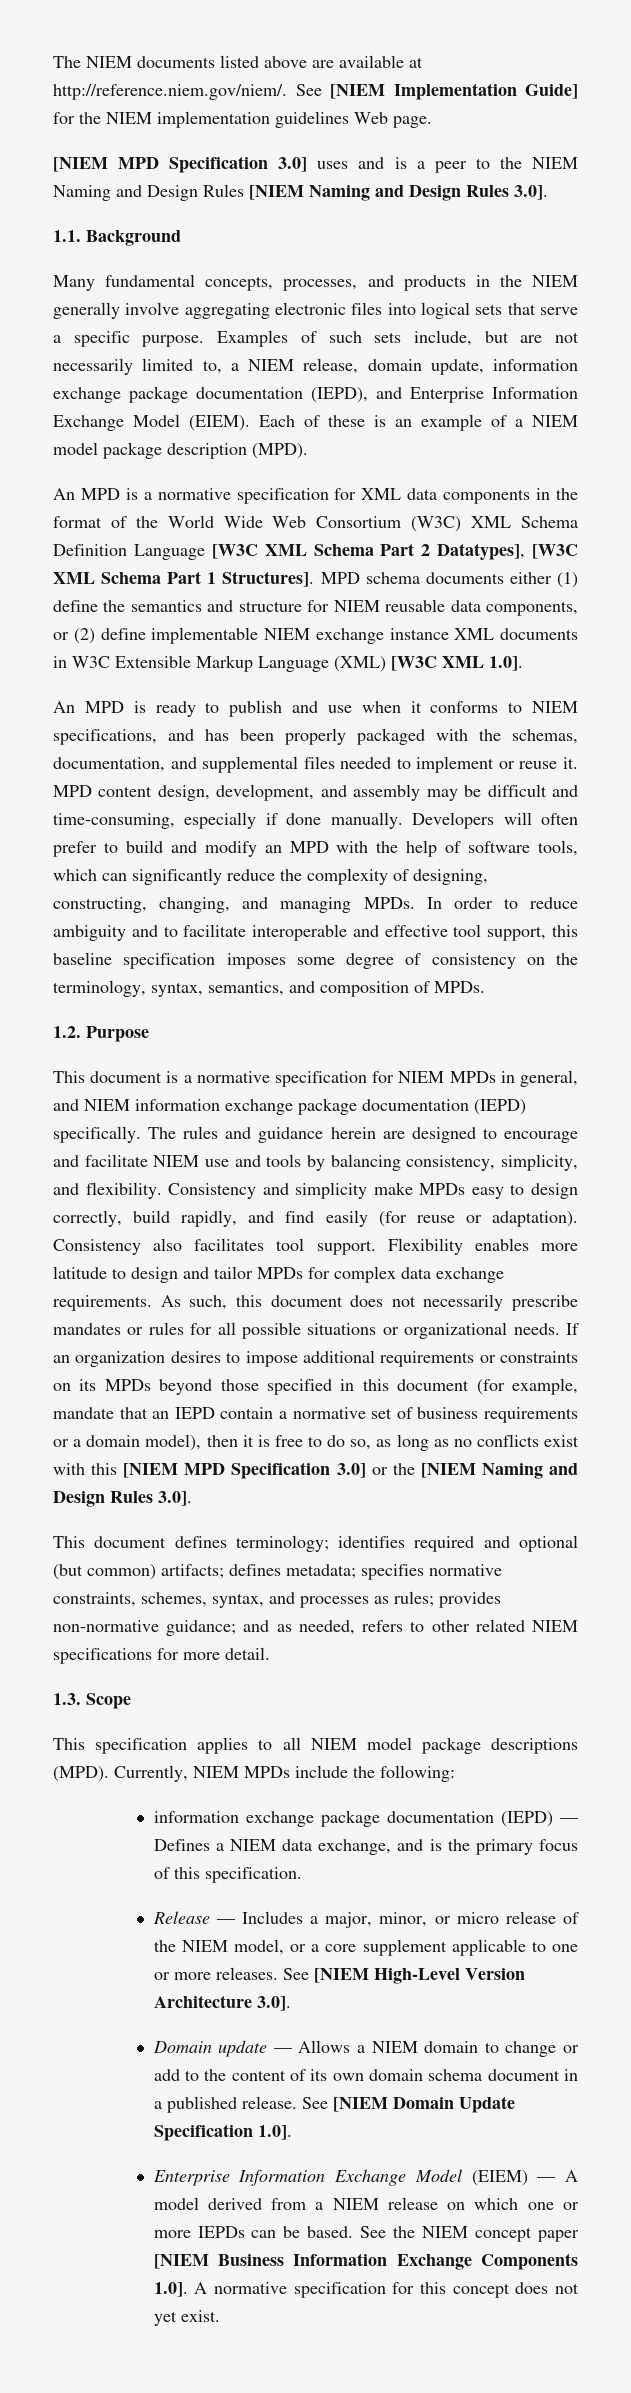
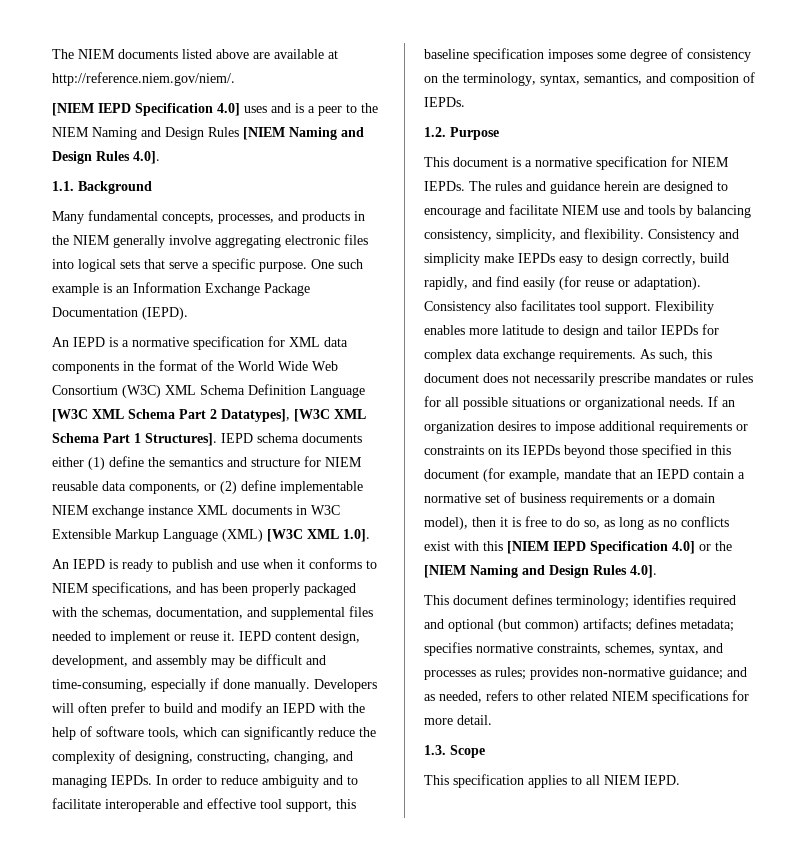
[295,83,578,100] [53,111,432,128] [53,156,308,173] See [NIEM Implementation Guide] for the NIEM implementation guidelines Web page. // [NIEM MPD Specification 3.0] -> [52,103,240,116] // [NIEM IEPD Specification 4.0]
[514,185,548,200] 3.0]. -> [133,151,160,164] 4.0].
[217,330,579,347] [53,358,578,375] [53,386,578,403] [53,414,578,431] [53,442,308,459] [53,488,120,500] Examples of such sets include, but are not necessarily limited to, a NIEM release, domain update, information exchange package documentation (IEPD), and Enterprise Information Exchange Model (EIEM). Each of these is an example of a NIEM model package description (MPD). // An MPD -> [311,259,363,269] [52,282,310,296] [52,307,188,320] [52,337,105,347] One such example is an Information Exchange Package Documentation (IEPD). // An IEPD
[320,572,360,584] MPD -> [221,433,253,443] IEPD
[84,701,124,713] MPD -> [73,559,105,569] IEPD
[53,785,92,797] MPD -> [239,631,271,641] IEPD
[289,841,329,853] MPD -> [283,703,315,713] IEPD
[363,897,415,909] MPDs. -> [111,775,152,785] IEPDs.
[434,981,485,993] MPDs. -> [424,97,465,107] IEPDs.
[449,1070,578,1087] [53,1098,526,1115] [53,1126,141,1143] MPDs in general, and NIEM information exchange package documentation (IEPD) specifically. -> [424,181,465,191] IEPDs.
[419,1183,466,1195] MPDs -> [518,253,555,263] IEPDs
[257,1267,303,1279] MPDs -> [661,325,698,335] IEPDs
[104,1379,151,1391] MPDs -> [523,445,560,455] IEPDs
[184,1462,366,1479] MPD Specification 3.0] -> [553,541,695,554] IEPD Specification 4.0]
[158,1491,192,1506] 3.0]. -> [630,565,657,578] 4.0].
[366,1737,578,1754] [53,1765,455,1782] [153,1810,578,1827] [153,1839,578,1855] [153,1867,302,1883] [152,1911,579,1928] [153,1939,578,1956] [153,1967,525,1984] [153,1995,291,2011] [152,2040,580,2057] [153,2069,578,2081] [153,2096,515,2113] [153,2124,292,2141] [152,2169,578,2186] [153,2197,579,2210] [153,2226,579,2242] [153,2253,578,2270] [153,2282,579,2298] [153,2310,220,2326] model package descriptions (MPD). Currently, NIEM MPDs include the following: // information exchange package documentation (IEPD) — Defines a NIEM data exchange, and is the primary focus of this specification. // Release — Includes a major, minor, or micro release of the NIEM model, or a core supplement applicable to one or more releases. See [NIEM High-Level Version Architecture 3.0]. // Domain update — Allows a NIEM domain to change or add to the content of its own domain schema document in a published release. See [NIEM Domain Update Specification 1.0]. // Enterprise Information Exchange Model (EIEM) — A model derived from a NIEM release on which one or more IEPDs can be based. See the NIEM concept paper [NIEM Business Information Exchange Components 1.0]. A normative specification for this concept does not yet exist. -> [644,775,680,785] IEPD.

